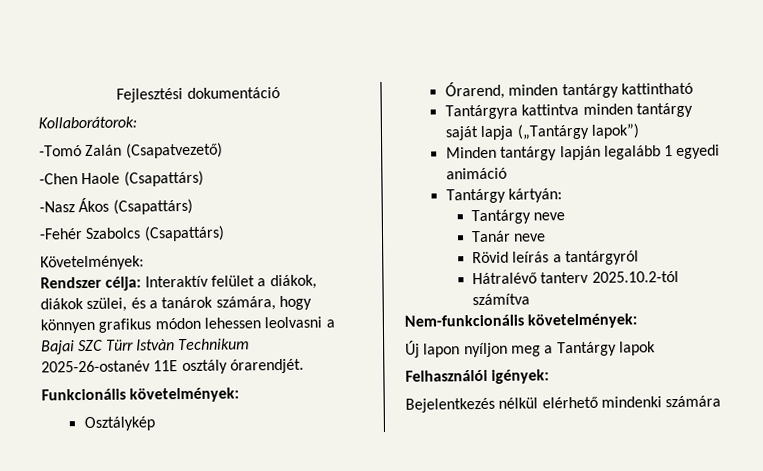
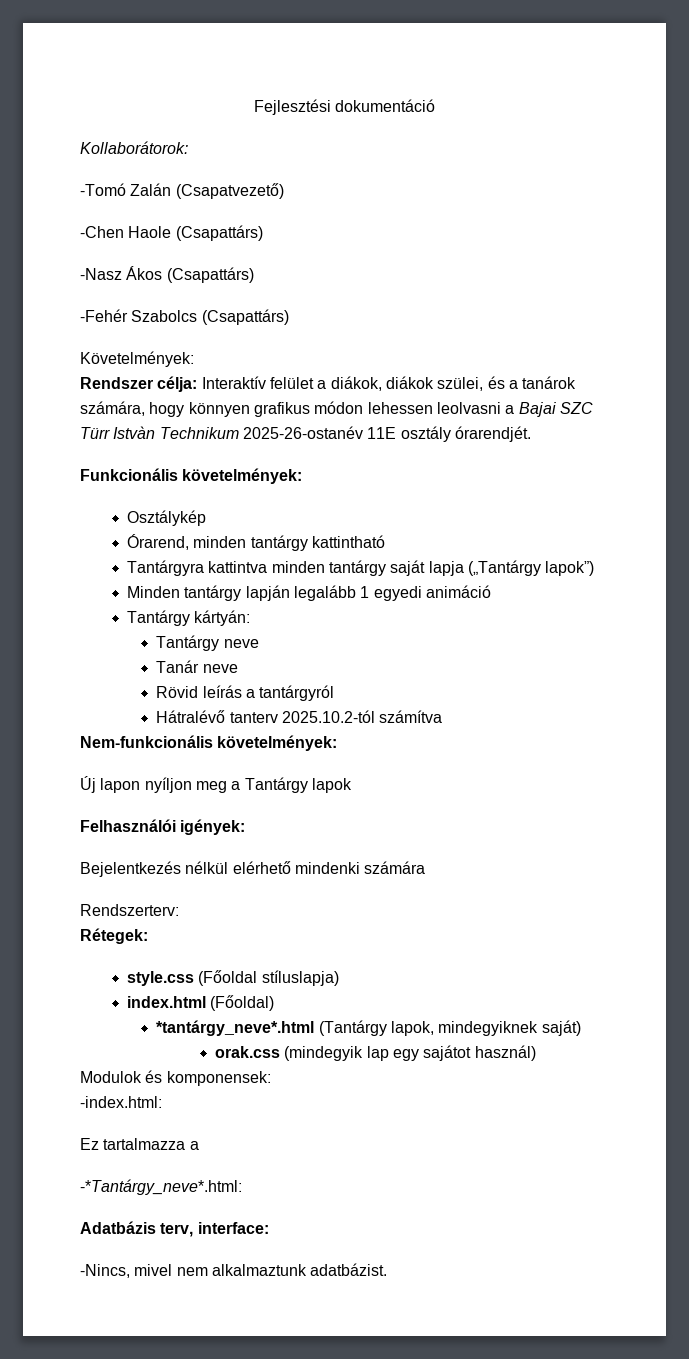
(722, 401) none -> [80,904,179,916] [80,928,148,944] [126,970,339,986] [126,995,275,1011] [156,1020,581,1036] [215,1045,536,1061] [80,1070,271,1086] [80,1096,162,1108] [80,1138,199,1150] [80,1179,242,1195] [80,1221,269,1237] [80,1263,388,1278] // Rendszerterv: // Rétegek: // style.css (Főoldal stíluslapja) // index.html (Főoldal) // *tantárgy_neve*.html (Tantárgy lapok, mindegyiknek saját) // orak.css (mindegyik lap egy sajátot használ) // Modulok és komponensek: // -index.html: // Ez tartalmazza a // -*Tantárgy_neve*.html: // Adatbázis terv, interface: // -Nincs, mivel nem alkalmaztunk adatbázist.

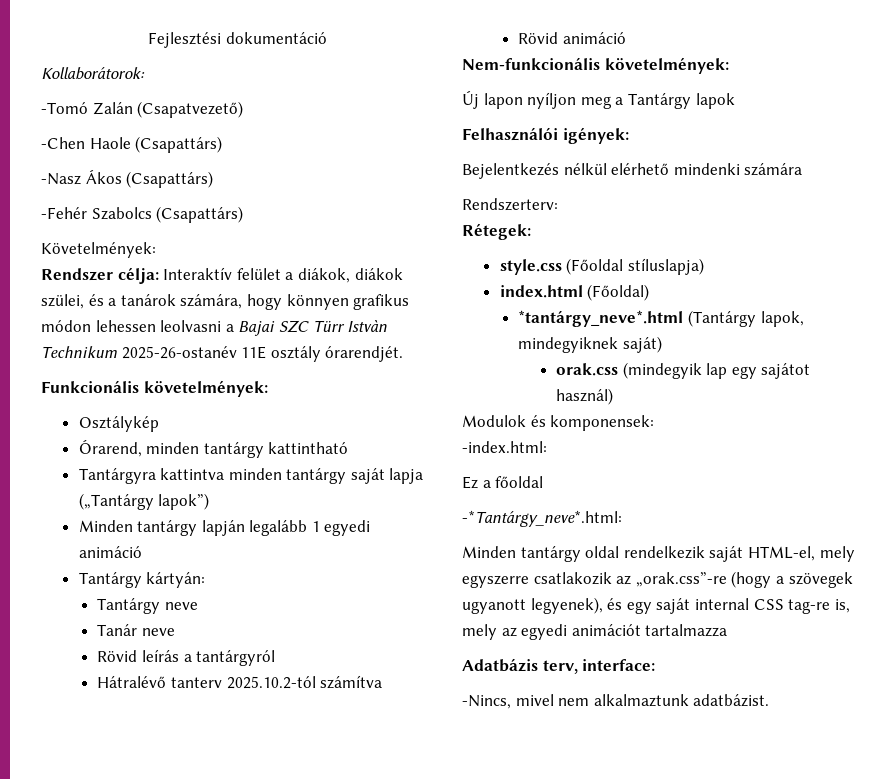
(443, 716) none -> [518,32,626,44] // Rövid animáció
[103,1138,199,1150] tartalmazza a -> [482,476,544,488] a főoldal
(242, 1187) none -> [462,546,855,562] [462,571,853,588] [462,597,850,614] [462,624,728,640] // Minden tantárgy oldal rendelkezik saját HTML-el, mely egyszerre csatlakozik az „orak.css”-re (hogy a szövegek ugyanott legyenek), és egy saját internal CSS tag-re is, mely az egyedi animációt tartalmazza

